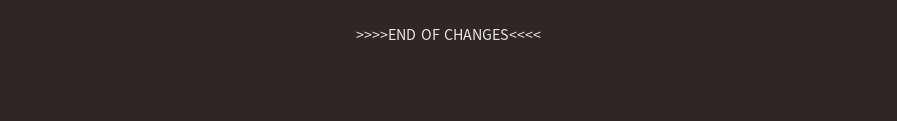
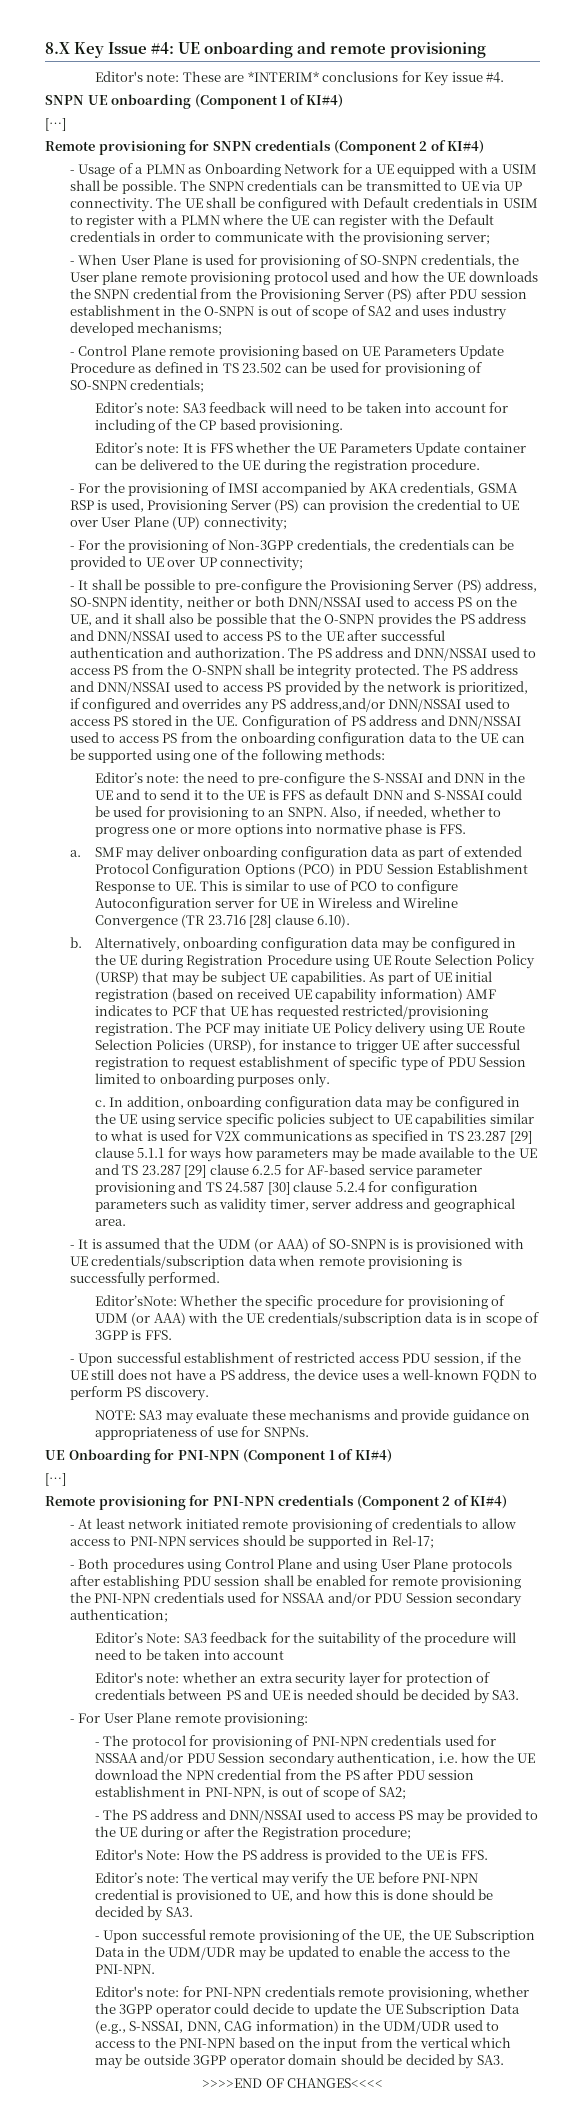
(356, 34) none -> [45,42,487,58] [94,71,505,86] [45,94,344,109] [45,118,66,131] [45,140,485,155] [69,163,537,177] [69,180,522,194] [69,197,538,212] [69,214,494,228] [69,231,490,245] [69,254,520,268] [69,271,538,285] [69,288,527,302] [69,305,507,320] [69,322,223,336] [69,345,505,359] [69,362,483,376] [69,379,205,393] [94,402,509,413] [94,419,344,433] [94,442,526,456] [94,459,481,473] [69,482,518,497] [69,499,520,513] [69,516,287,531] [69,539,514,553] [69,556,304,571] [69,579,538,593] [69,596,518,611] [69,613,527,627] [69,630,445,644] [69,647,537,661] [69,664,519,679] [69,681,529,696] [69,698,511,713] [69,715,522,729] [69,732,525,746] [69,749,386,763] [94,772,526,786] [94,789,523,800] [94,806,502,820] [94,823,467,837] [69,846,523,861] [94,863,529,877] [94,880,459,894] [94,897,459,911] [94,914,351,928] [69,937,517,952] [94,954,536,969] [94,971,493,986] [94,988,497,1003] [94,1005,489,1019] [94,1022,525,1037] [94,1039,521,1053] [94,1056,527,1071] [94,1073,330,1088] [94,1096,521,1111] [94,1113,534,1128] [94,1130,532,1144] [94,1147,537,1162] [94,1164,483,1178] [94,1181,478,1195] [94,1198,515,1213] [94,1219,126,1226] [69,1238,524,1252] [69,1255,462,1269] [69,1272,221,1287] [94,1295,506,1309] [94,1312,540,1326] [94,1330,172,1340] [69,1352,521,1366] [69,1369,537,1383] [69,1386,209,1401] [94,1409,531,1424] [94,1426,309,1440] [45,1449,392,1464] [45,1473,66,1486] [45,1495,508,1510] [69,1518,516,1532] [69,1535,434,1549] [69,1558,512,1572] [69,1575,522,1589] [69,1592,523,1607] [69,1609,168,1623] [94,1632,516,1647] [94,1649,285,1660] [94,1672,491,1687] [94,1689,520,1704] [69,1712,309,1726] [94,1735,497,1749] [94,1752,536,1767] [94,1769,475,1780] [94,1786,406,1800] [94,1809,539,1824] [94,1826,412,1840] [94,1849,488,1863] [94,1872,479,1887] [94,1889,494,1903] [94,1906,193,1921] [94,1929,535,1943] [94,1946,510,1961] [94,1964,155,1974] [94,1986,530,2000] [94,2003,520,2017] [94,2020,500,2034] [94,2037,512,2051] [94,2054,504,2069] 8.X Key Issue #4: UE onboarding and remote provisioning // Editor's note: These are *INTERIM* conclusions for Key issue #4. // SNPN UE onboarding (Component 1 of KI#4) // […] // Remote provisioning for SNPN credentials (Component 2 of KI#4) // - Usage of a PLMN as Onboarding Network for a UE equipped with a USIM shall be possible. The SNPN credentials can be transmitted to UE via UP connectivity. The UE shall be configured with Default credentials in USIM to register with a PLMN where the UE can register with the Default credentials in order to communicate with the provisioning server; // - When User Plane is used for provisioning of SO-SNPN credentials, the User plane remote provisioning protocol used and how the UE downloads the SNPN credential from the Provisioning Server (PS) after PDU session establishment in the O-SNPN is out of scope of SA2 and uses industry developed mechanisms; // - Control Plane remote provisioning based on UE Parameters Update Procedure as defined in TS 23.502 can be used for provisioning of SO-SNPN credentials; // Editor’s note: SA3 feedback will need to be taken into account for including of the CP based provisioning. // Editor’s note: It is FFS whether the UE Parameters Update container can be delivered to the UE during the registration procedure. // - For the provisioning of IMSI accompanied by AKA credentials, GSMA RSP is used, Provisioning Server (PS) can provision the credential to UE over User Plane (UP) connectivity; // - For the provisioning of Non-3GPP credentials, the credentials can be provided to UE over UP connectivity; // - It shall be possible to pre-configure the Provisioning Server (PS) address, SO-SNPN identity, neither or both DNN/NSSAI used to access PS on the UE, and it shall also be possible that the O-SNPN provides the PS address and DNN/NSSAI used to access PS to the UE after successful authentication and authorization. The PS address and DNN/NSSAI used to access PS from the O-SNPN shall be integrity protected. The PS address and DNN/NSSAI used to access PS provided by the network is prioritized, if configured and overrides any PS address,and/or DNN/NSSAI used to access PS stored in the UE. Configuration of PS address and DNN/NSSAI used to access PS from the onboarding configuration data to the UE can be supported using one of the following methods: // Editor’s note: the need to pre-configure the S-NSSAI and DNN in the UE and to send it to the UE is FFS as default DNN and S-NSSAI could be used for provisioning to an SNPN. Also, if needed, whether to progress one or more options into normative phase is FFS. // a. SMF may deliver onboarding configuration data as part of extended Protocol Configuration Options (PCO) in PDU Session Establishment Response to UE. This is similar to use of PCO to configure Autoconfiguration server for UE in Wireless and Wireline Convergence (TR 23.716 [28] clause 6.10). // b. Alternatively, onboarding configuration data may be configured in the UE during Registration Procedure using UE Route Selection Policy (URSP) that may be subject UE capabilities. As part of UE initial registration (based on received UE capability information) AMF indicates to PCF that UE has requested restricted/provisioning registration. The PCF may initiate UE Policy delivery using UE Route Selection Policies (URSP), for instance to trigger UE after successful registration to request establishment of specific type of PDU Session limited to onboarding purposes only. // c. In addition, onboarding configuration data may be configured in the UE using service specific policies subject to UE capabilities similar to what is used for V2X communications as specified in TS 23.287 [29] clause 5.1.1 for ways how parameters may be made available to the UE and TS 23.287 [29] clause 6.2.5 for AF-based service parameter provisioning and TS 24.587 [30] clause 5.2.4 for configuration parameters such as validity timer, server address and geographical area. // - It is assumed that the UDM (or AAA) of SO-SNPN is is provisioned with UE credentials/subscription data when remote provisioning is successfully performed. // Editor’sNote: Whether the specific procedure for provisioning of UDM (or AAA) with the UE credentials/subscription data is in scope of 3GPP is FFS. // - Upon successful establishment of restricted access PDU session, if the UE still does not have a PS address, the device uses a well-known FQDN to perform PS discovery. // NOTE: SA3 may evaluate these mechanisms and provide guidance on appropriateness of use for SNPNs. // UE Onboarding for PNI-NPN (Component 1 of KI#4) // […] // Remote provisioning for PNI-NPN credentials (Component 2 of KI#4) // - At least network initiated remote provisioning of credentials to allow access to PNI-NPN services should be supported in Rel-17; // - Both procedures using Control Plane and using User Plane protocols after establishing PDU session shall be enabled for remote provisioning the PNI-NPN credentials used for NSSAA and/or PDU Session secondary authentication; // Editor’s Note: SA3 feedback for the suitability of the procedure will need to be taken into account // Editor's note: whether an extra security layer for protection of credentials between PS and UE is needed should be decided by SA3. // - For User Plane remote provisioning: // - The protocol for provisioning of PNI-NPN credentials used for NSSAA and/or PDU Session secondary authentication, i.e. how the UE download the NPN credential from the PS after PDU session establishment in PNI-NPN, is out of scope of SA2; // - The PS address and DNN/NSSAI used to access PS may be provided to the UE during or after the Registration procedure; // Editor's Note: How the PS address is provided to the UE is FFS. // Editor’s note: The vertical may verify the UE before PNI-NPN credential is provisioned to UE, and how this is done should be decided by SA3. // - Upon successful remote provisioning of the UE, the UE Subscription Data in the UDM/UDR may be updated to enable the access to the PNI-NPN. // Editor's note: for PNI-NPN credentials remote provisioning, whether the 3GPP operator could decide to update the UE Subscription Data (e.g., S-NSSAI, DNN, CAG information) in the UDM/UDR used to access to the PNI-NPN based on the input from the vertical which may be outside 3GPP operator domain should be decided by SA3. //

